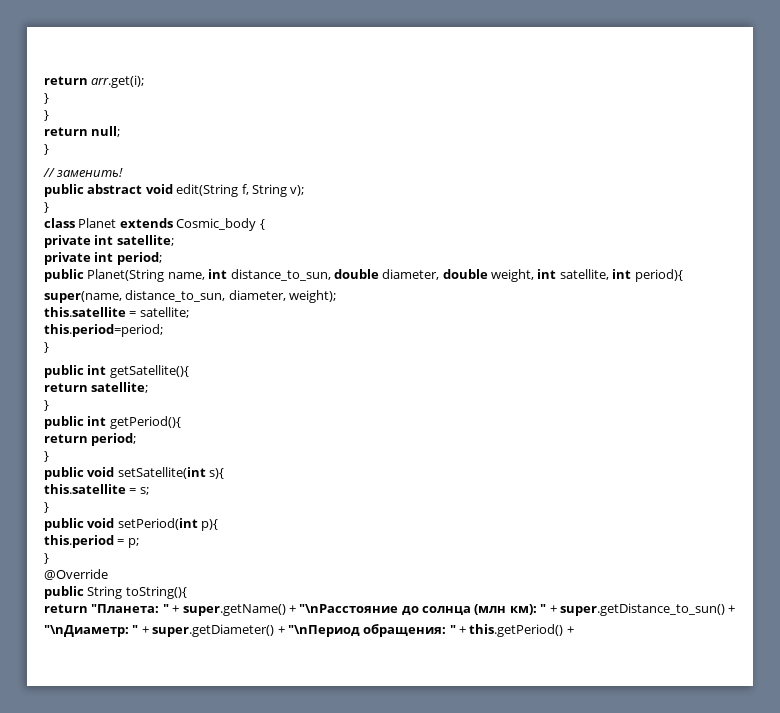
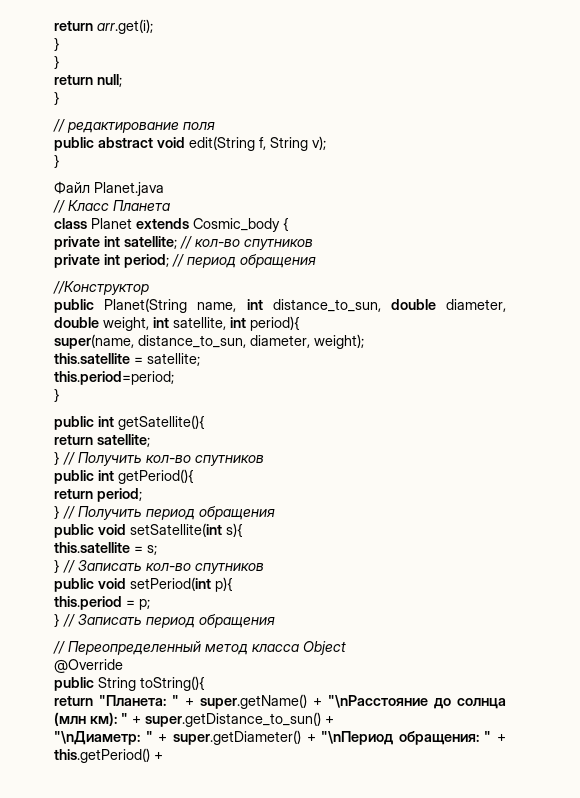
[56,168,124,177] заменить! -> [67,122,215,133] редактирование поля
(49, 207) none -> [54,181,164,196] [53,200,170,213] // Файл Planet.java // // Класс Планета
(174, 240) none -> [180,236,313,250] // кол-во спутников
(162, 258) none -> [172,254,316,268] [53,281,149,295] // период обращения // //Конструктор
(49, 405) none -> [63,452,264,466] // Получить кол-во спутников
(49, 456) none -> [63,506,275,520] // Получить период обращения
(49, 507) none -> [63,560,264,574] // Записать кол-во спутников
(49, 558) none -> [63,614,275,628] [53,641,346,655] // Записать период обращения // // Переопределенный метод класса Object

